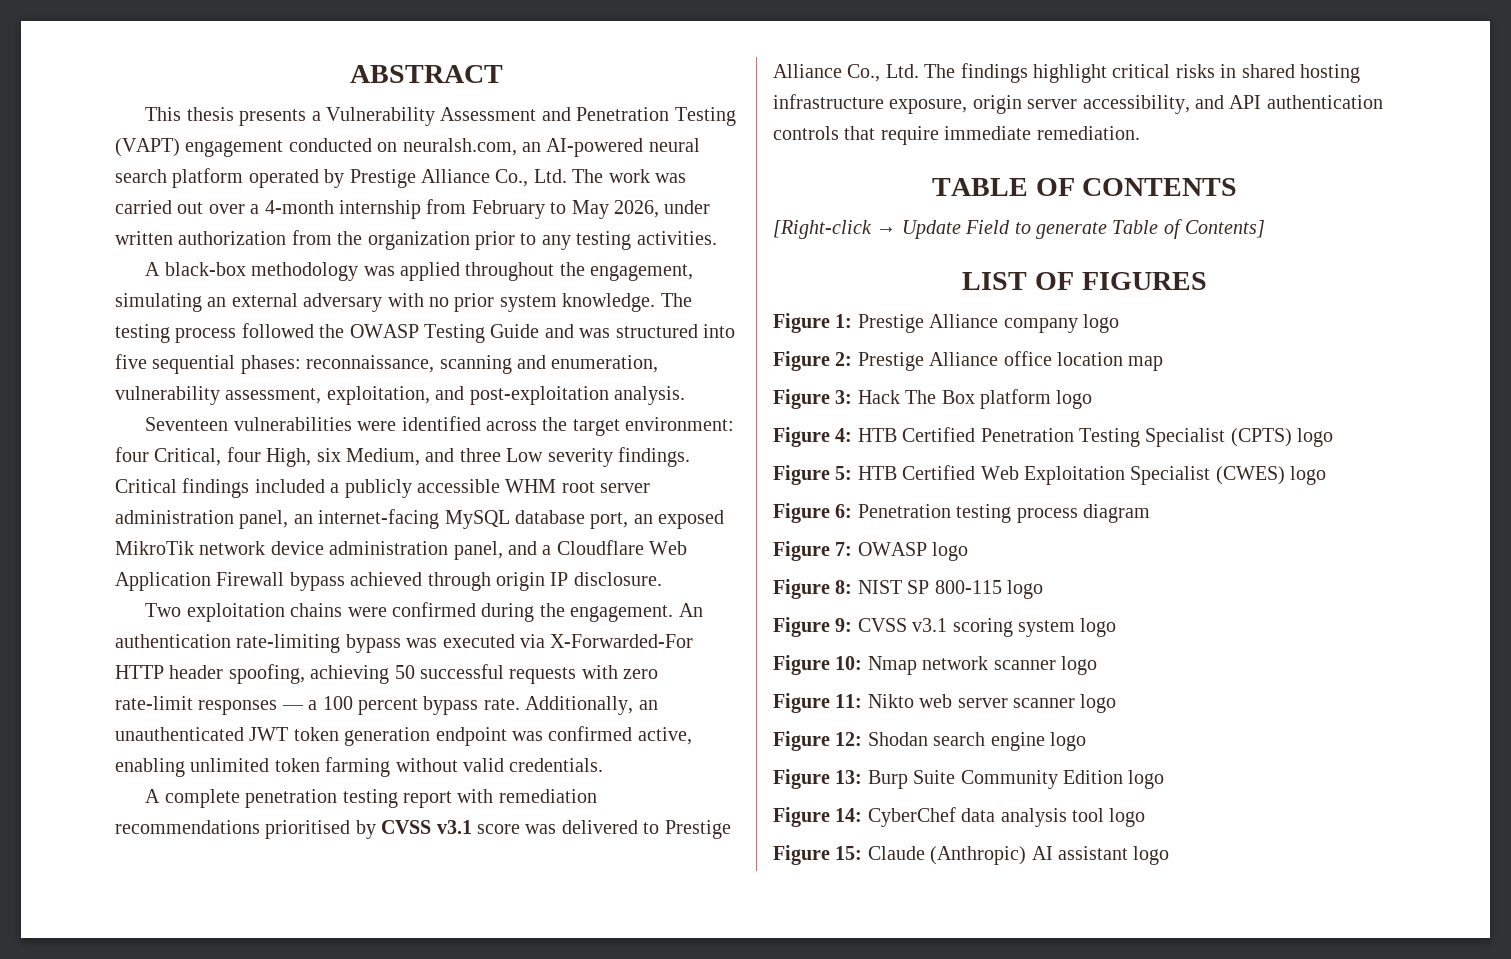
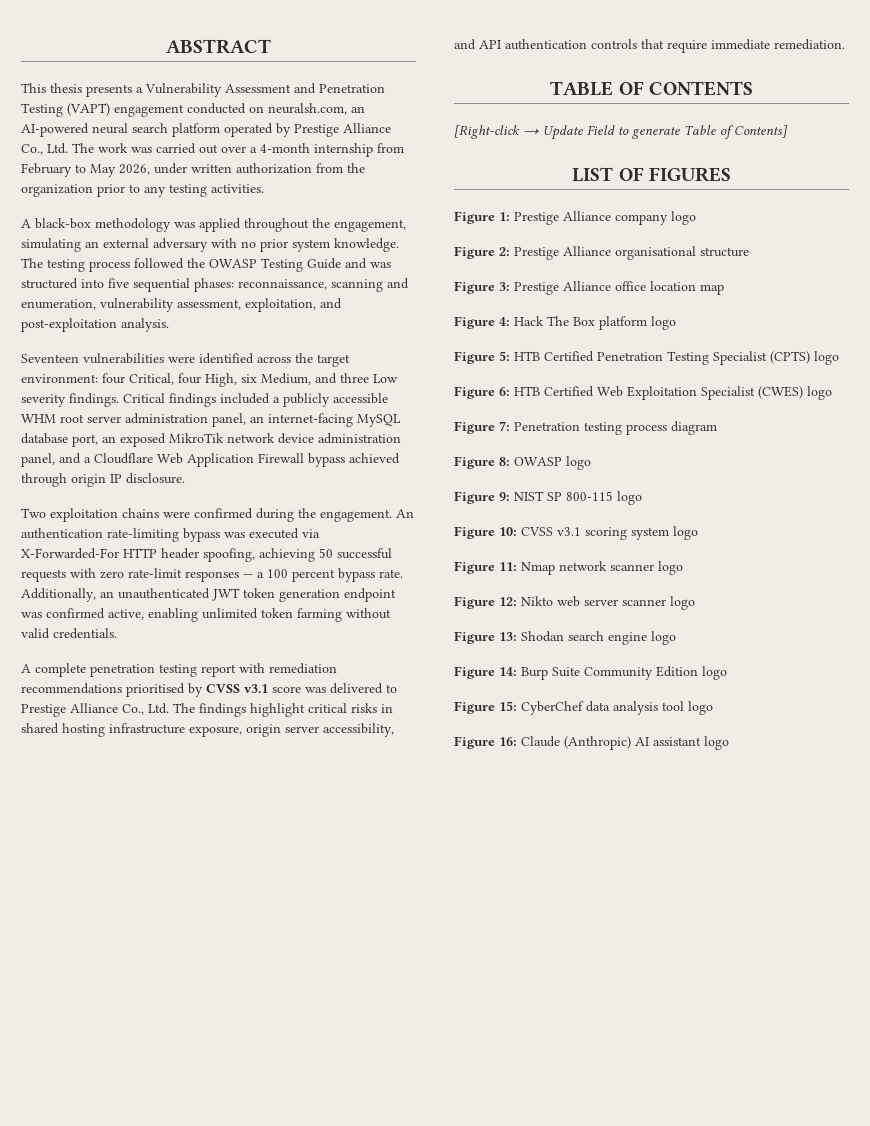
(999, 359) none -> [615,246,749,260] [454,281,611,295] organisational structure // Figure 3: Prestige Alliance
[835,390,853,404] 3: -> [499,317,510,326] 4:
[835,428,853,442] 4: -> [499,351,510,361] 5:
[835,466,853,480] 5: -> [499,387,510,396] 6:
[835,504,853,518] 6: -> [499,421,510,431] 7:
[835,542,853,556] 7: -> [499,457,510,466] 8:
[835,580,853,594] 8: -> [499,492,510,501] 9:
[835,618,853,632] 9: -> [499,527,517,536] 10:
[835,656,863,670] 10: -> [499,562,517,571] 11:
[835,694,863,708] 11: -> [499,597,517,606] 12:
[835,732,863,746] 12: -> [499,632,517,641] 13:
[835,770,863,784] 13: -> [499,667,517,676] 14:
[835,808,863,822] 14: -> [499,701,517,711] 15:
[835,846,863,860] 15: -> [499,737,517,746] 16:

